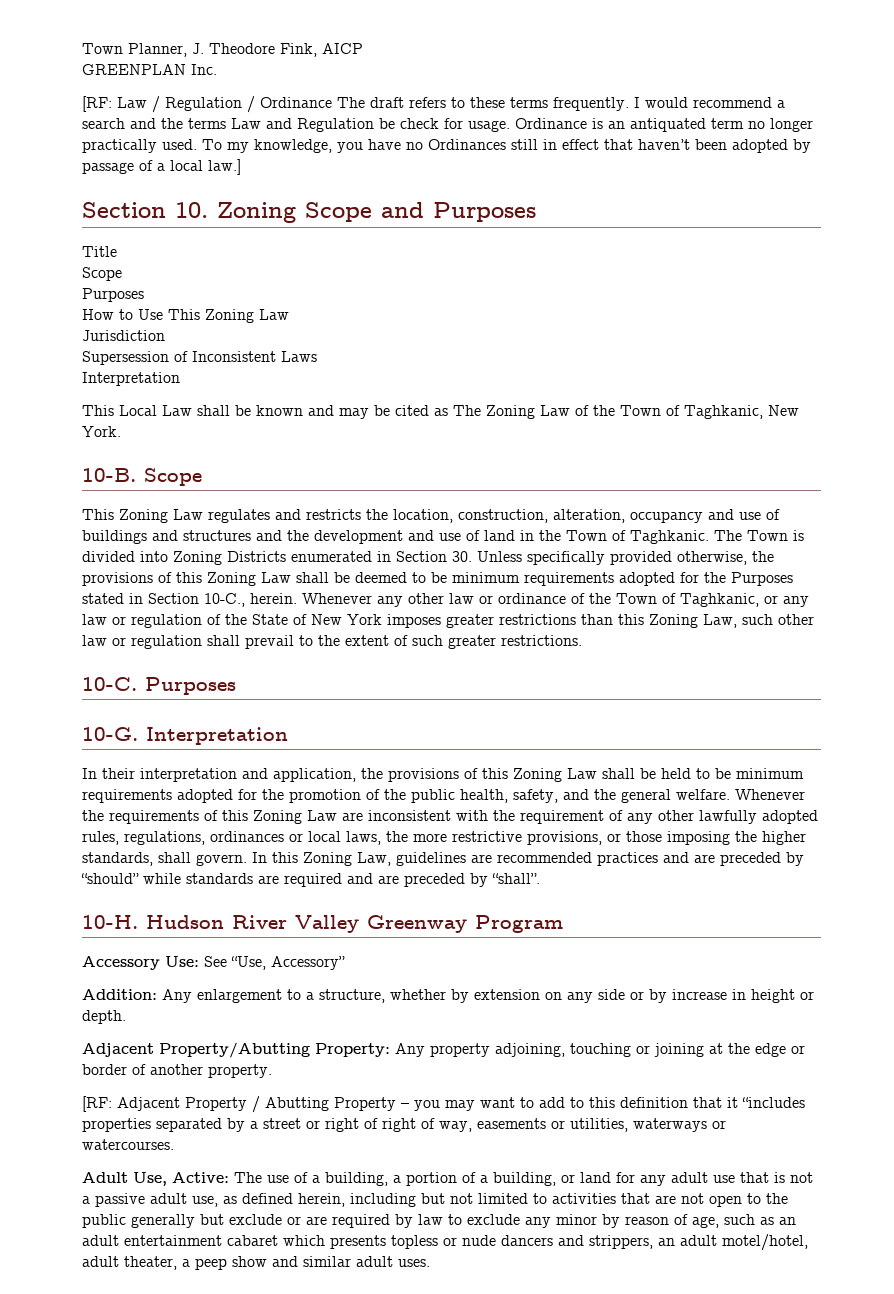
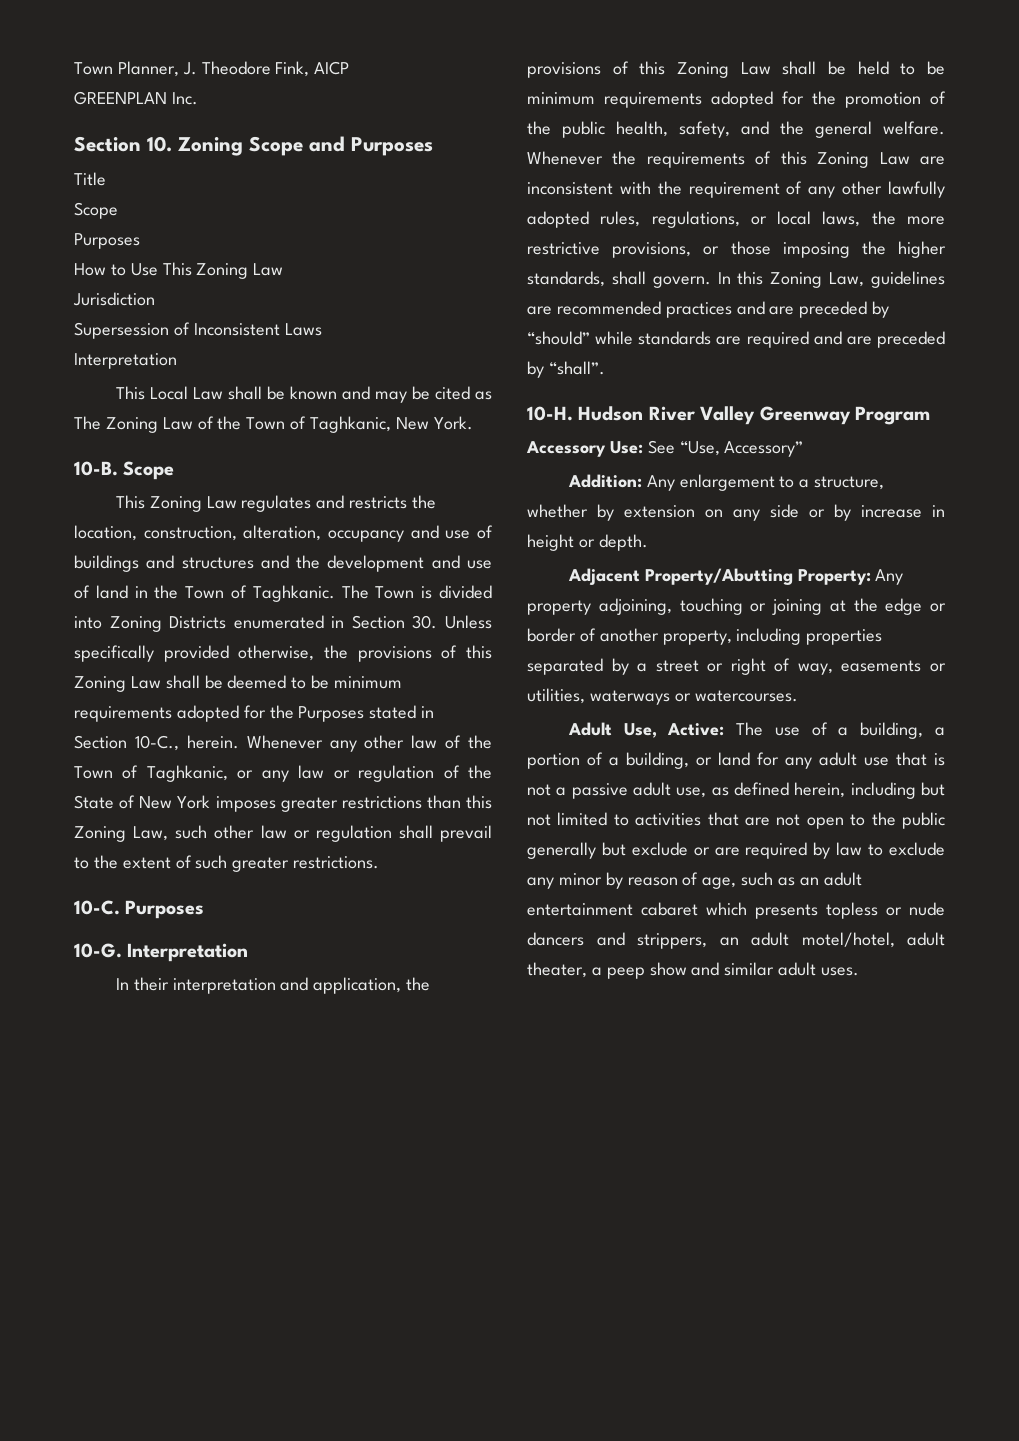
[82,96,785,113] [82,118,813,132] [82,139,811,153] [82,159,241,175] // [RF: Law / Regulation / Ordinance The draft refers to these terms frequently. I would recommend a search and the terms Law and Regulation be check for usage. Ordinance is an antiquated term no longer practically used. To my knowledge, you have no Ordinances still in effect that haven’t been adopted by passage of a local law.] -> (198, 98) none
[479,593,566,604] or ordinance -> (438, 742) none
[210,831,284,842] ordinances -> (740, 219) none
[208,1064,272,1078] [82,1096,805,1113] property. // [RF: Adjacent Property / Abutting Property – you may want to add to this definition that it “includes -> [662,628,802,645] property, including
[382,1118,435,1132] right of -> (791, 665) none

